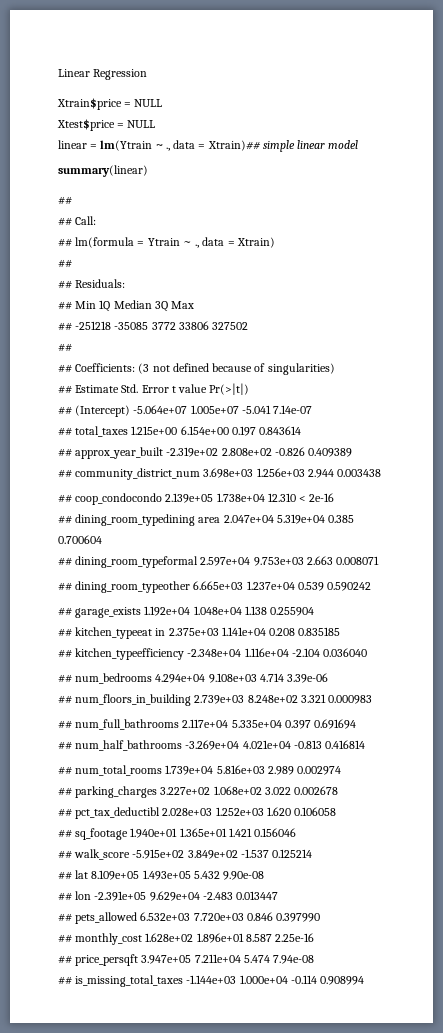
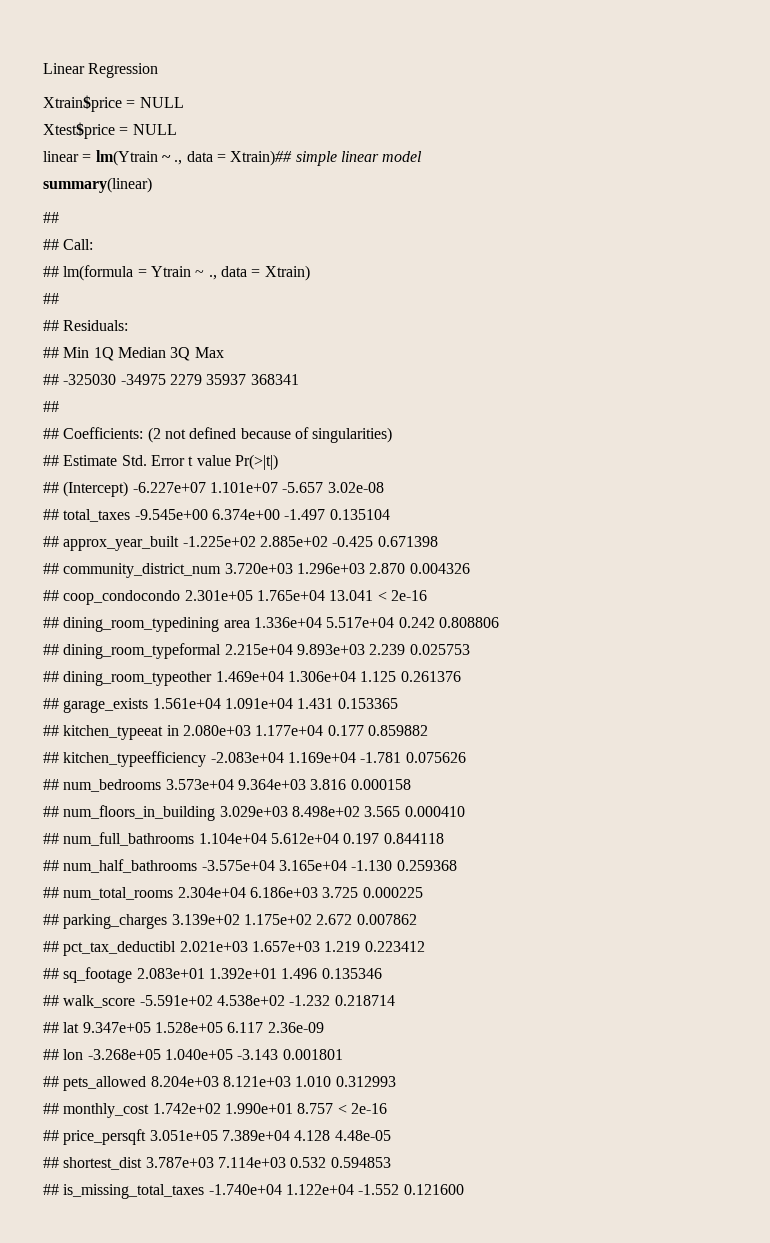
[75,321,249,330] -251218 -35085 3772 33806 327502 -> [63,374,299,385] -325030 -34975 2279 35937 368341
[138,363,150,374] (3 -> [147,427,161,443] (2
[133,405,313,414] [58,426,302,437] [58,447,353,459] [58,468,382,480] -5.064e+07 1.005e+07 -5.041 7.14e-07 // ## total_taxes 1.215e+00 6.154e+00 0.197 0.843614 // ## approx_year_built -2.319e+02 2.808e+02 -0.826 0.409389 // ## community_district_num 3.698e+03 1.256e+03 2.944 0.003438 -> [132,482,384,493] [43,509,390,522] [43,536,438,551] [43,563,470,578] -6.227e+07 1.101e+07 -5.657 3.02e-08 // ## total_taxes -9.545e+00 6.374e+00 -1.497 0.135104 // ## approx_year_built -1.225e+02 2.885e+02 -0.425 0.671398 // ## community_district_num 3.720e+03 1.296e+03 2.870 0.004326
[165,493,296,503] 2.139e+05 1.738e+04 12.310 -> [184,590,374,601] 2.301e+05 1.765e+04 13.041
[223,514,355,524] [58,535,102,544] [58,556,380,568] [58,581,372,593] [58,606,315,618] [58,627,341,639] [58,648,368,660] [58,673,329,684] [58,694,373,706] [58,719,357,730] [58,740,366,751] [58,765,342,776] [58,786,339,798] [58,807,337,819] [58,828,297,840] [58,849,313,860] [58,870,265,880] [58,891,279,901] [58,912,321,924] [58,933,315,945] [58,954,315,966] [58,975,365,987] 2.047e+04 5.319e+04 0.385 0.700604 // ## dining_room_typeformal 2.597e+04 9.753e+03 2.663 0.008071 // ## dining_room_typeother 6.665e+03 1.237e+04 0.539 0.590242 // ## garage_exists 1.192e+04 1.048e+04 1.138 0.255904 // ## kitchen_typeeat in 2.375e+03 1.141e+04 0.208 0.835185 // ## kitchen_typeefficiency -2.348e+04 1.116e+04 -2.104 0.036040 // ## num_bedrooms 4.294e+04 9.108e+03 4.714 3.39e-06 // ## num_floors_in_building 2.739e+03 8.248e+02 3.321 0.000983 // ## num_full_bathrooms 2.117e+04 5.335e+04 0.397 0.691694 // ## num_half_bathrooms -3.269e+04 4.021e+04 -0.813 0.416814 // ## num_total_rooms 1.739e+04 5.816e+03 2.989 0.002974 // ## parking_charges 3.227e+02 1.068e+02 3.022 0.002678 // ## pct_tax_deductibl 2.028e+03 1.252e+03 1.620 0.106058 // ## sq_footage 1.940e+01 1.365e+01 1.421 0.156046 // ## walk_score -5.915e+02 3.849e+02 -1.537 0.125214 // ## lat 8.109e+05 1.493e+05 5.432 9.90e-08 // ## lon -2.391e+05 9.629e+04 -2.483 0.013447 // ## pets_allowed 6.532e+03 7.720e+03 0.846 0.397990 // ## monthly_cost 1.628e+02 1.896e+01 8.587 2.25e-16 // ## price_persqft 3.947e+05 7.211e+04 5.474 7.94e-08 // ## is_missing_total_taxes -1.144e+03 1.000e+04 -0.114 0.908994 -> [253,617,499,628] [43,643,470,659] [43,671,461,686] [43,698,398,713] [43,725,428,740] [43,751,466,767] [43,779,411,792] [43,805,465,821] [43,832,444,846] [43,859,457,873] [43,887,423,900] [43,914,417,929] [43,941,425,956] [43,967,382,983] [43,995,395,1008] [43,1022,324,1033] [43,1049,343,1060] [43,1076,396,1091] [43,1103,387,1118] [43,1129,391,1145] [43,1157,391,1170] [43,1184,464,1199] 1.336e+04 5.517e+04 0.242 0.808806 // ## dining_room_typeformal 2.215e+04 9.893e+03 2.239 0.025753 // ## dining_room_typeother 1.469e+04 1.306e+04 1.125 0.261376 // ## garage_exists 1.561e+04 1.091e+04 1.431 0.153365 // ## kitchen_typeeat in 2.080e+03 1.177e+04 0.177 0.859882 // ## kitchen_typeefficiency -2.083e+04 1.169e+04 -1.781 0.075626 // ## num_bedrooms 3.573e+04 9.364e+03 3.816 0.000158 // ## num_floors_in_building 3.029e+03 8.498e+02 3.565 0.000410 // ## num_full_bathrooms 1.104e+04 5.612e+04 0.197 0.844118 // ## num_half_bathrooms -3.575e+04 3.165e+04 -1.130 0.259368 // ## num_total_rooms 2.304e+04 6.186e+03 3.725 0.000225 // ## parking_charges 3.139e+02 1.175e+02 2.672 0.007862 // ## pct_tax_deductibl 2.021e+03 1.657e+03 1.219 0.223412 // ## sq_footage 2.083e+01 1.392e+01 1.496 0.135346 // ## walk_score -5.591e+02 4.538e+02 -1.232 0.218714 // ## lat 9.347e+05 1.528e+05 6.117 2.36e-09 // ## lon -3.268e+05 1.040e+05 -3.143 0.001801 // ## pets_allowed 8.204e+03 8.121e+03 1.010 0.312993 // ## monthly_cost 1.742e+02 1.990e+01 8.757 < 2e-16 // ## price_persqft 3.051e+05 7.389e+04 4.128 4.48e-05 // ## shortest_dist 3.787e+03 7.114e+03 0.532 0.594853 // ## is_missing_total_taxes -1.740e+04 1.122e+04 -1.552 0.121600

